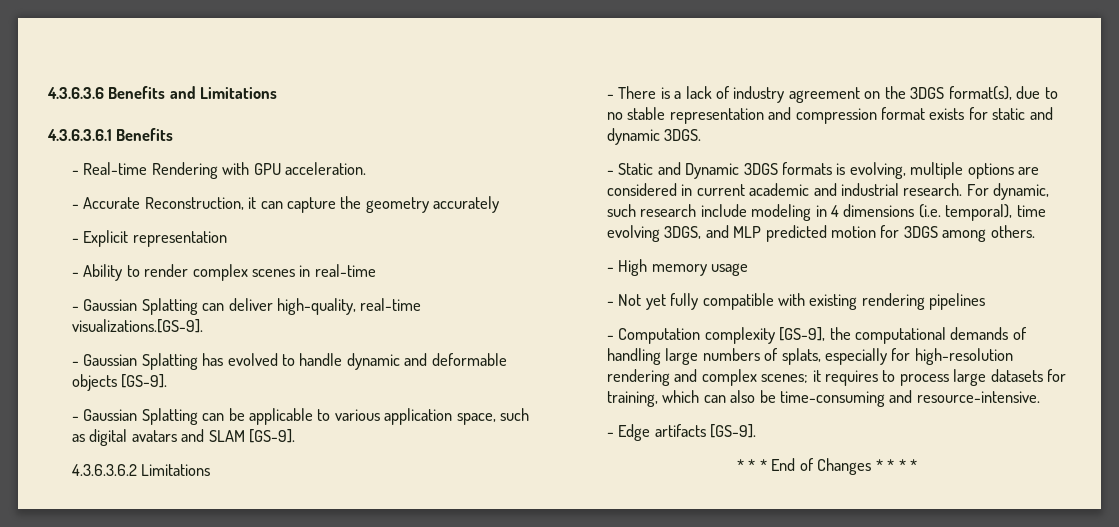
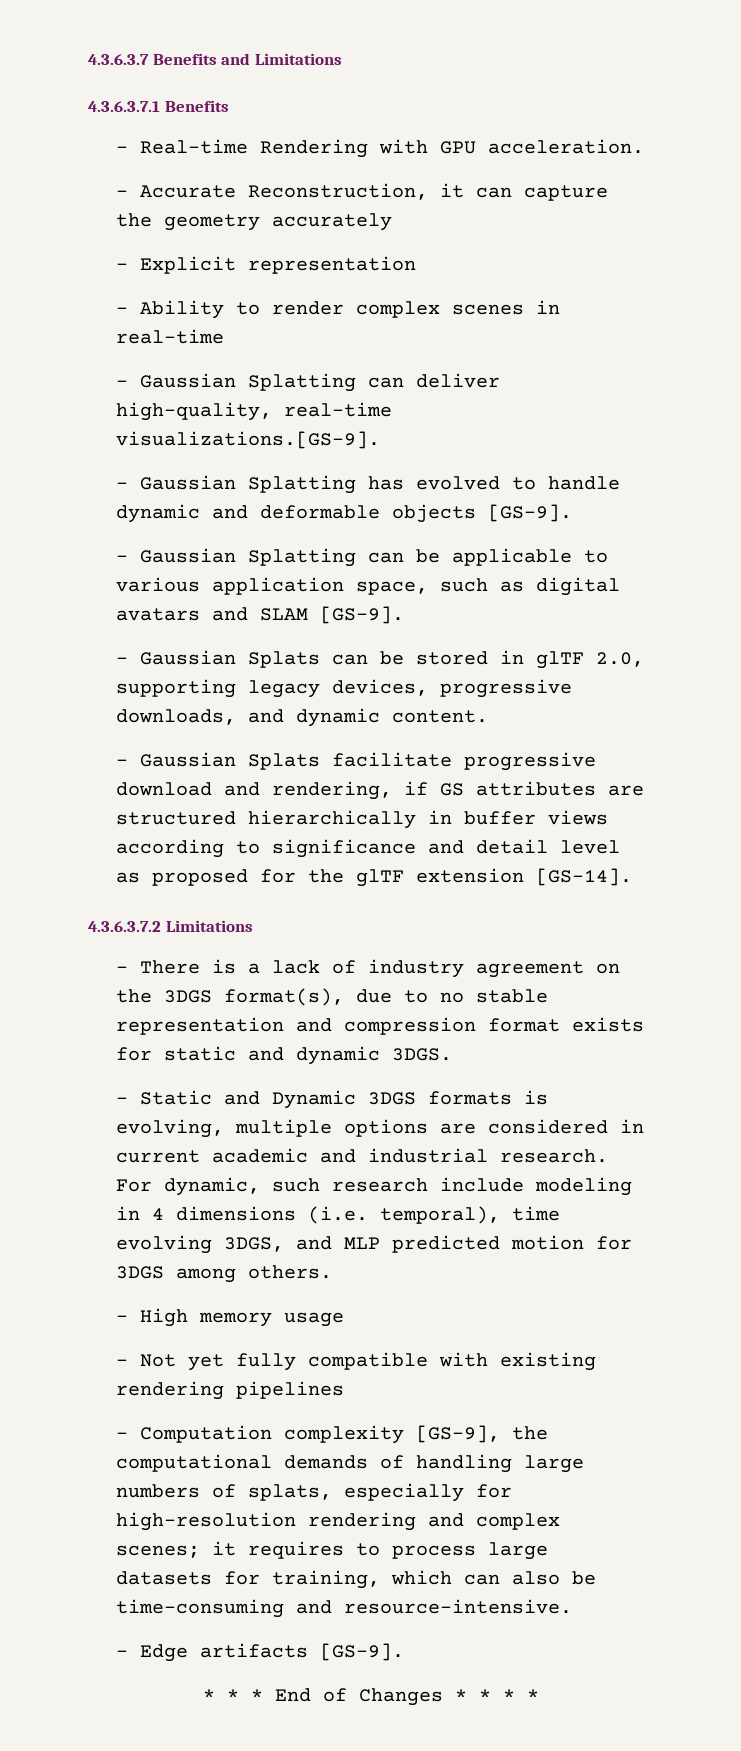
[47,87,104,99] 4.3.6.3.6 -> [88,54,149,65] 4.3.6.3.7
[47,129,112,141] 4.3.6.3.6.1 -> [88,101,160,112] 4.3.6.3.7.1
[71,464,137,476] 4.3.6.3.6.2 -> [116,650,645,669] [116,679,573,698] [116,708,489,727] [116,752,597,771] [116,781,645,800] [116,810,609,829] [116,839,621,858] [116,868,633,887] [88,921,161,932] - Gaussian Splats can be stored in glTF 2.0, supporting legacy devices, progressive downloads, and dynamic content. // - Gaussian Splats facilitate progressive download and rendering, if GS attributes are structured hierarchically in buffer views according to significance and detail level as proposed for the glTF extension [GS-14]. // 4.3.6.3.7.2

